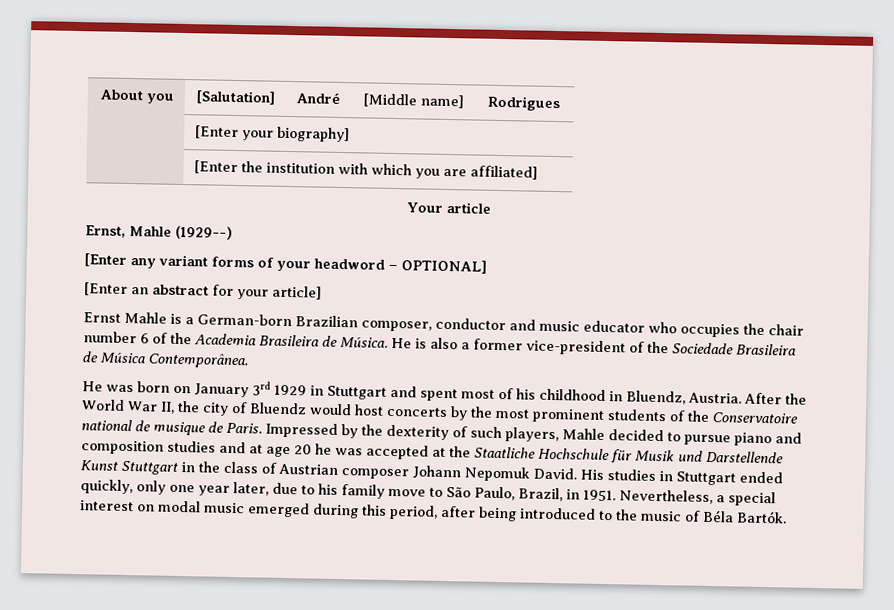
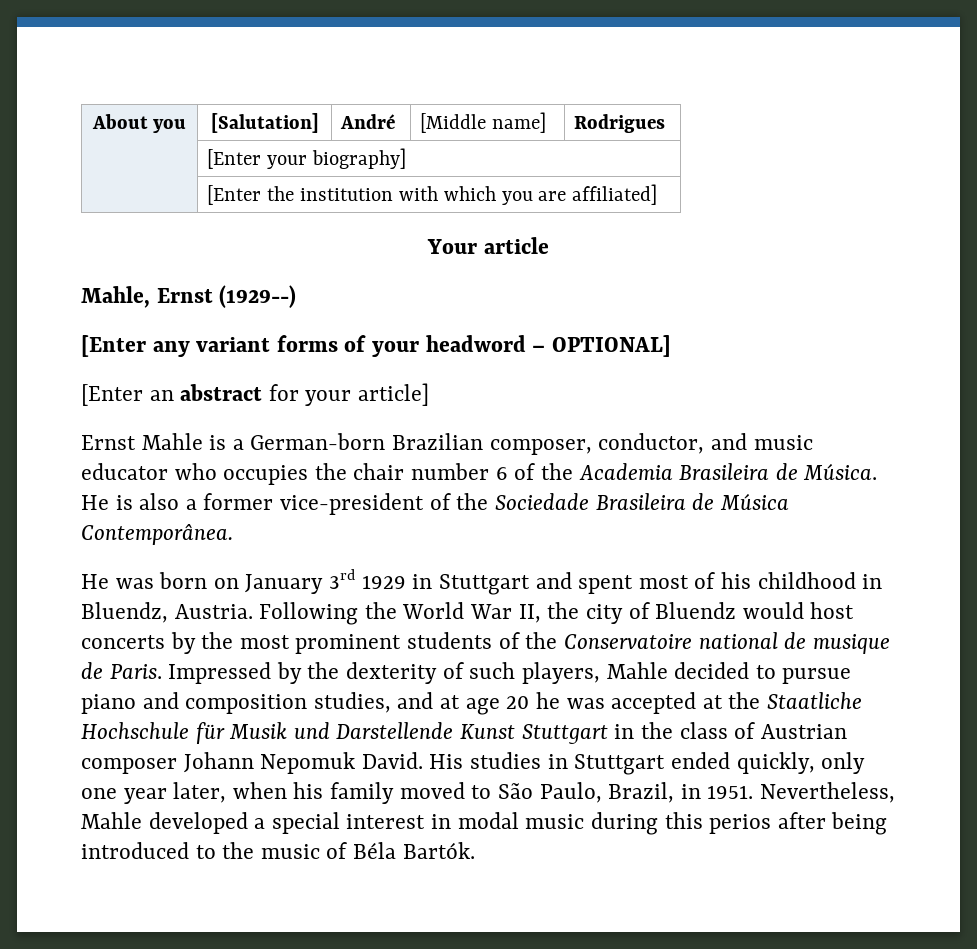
[85,225,172,238] Ernst, Mahle -> [81,286,213,308] Mahle, Ernst
[435,317,506,331] conductor -> [598,433,705,454] conductor,
[744,392,782,405] After -> [259,602,359,625] Following
[167,440,216,453] studies -> [313,692,391,713] studies,
[272,482,315,495] due to -> [232,782,287,799] when
[388,488,426,497] move -> [399,782,465,799] moved
(713, 497) none -> [81,812,248,834] Mahle developed
[137,504,155,512] on -> [431,814,452,829] in
[247,502,310,518] emerged -> (585, 821) none
[389,504,438,520] period, -> [709,814,772,834] perios

